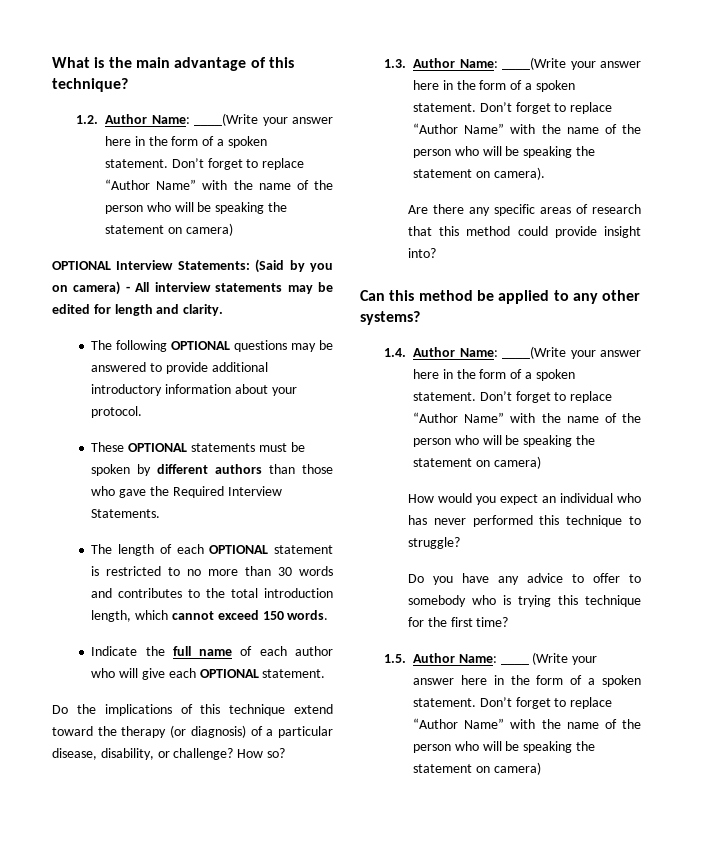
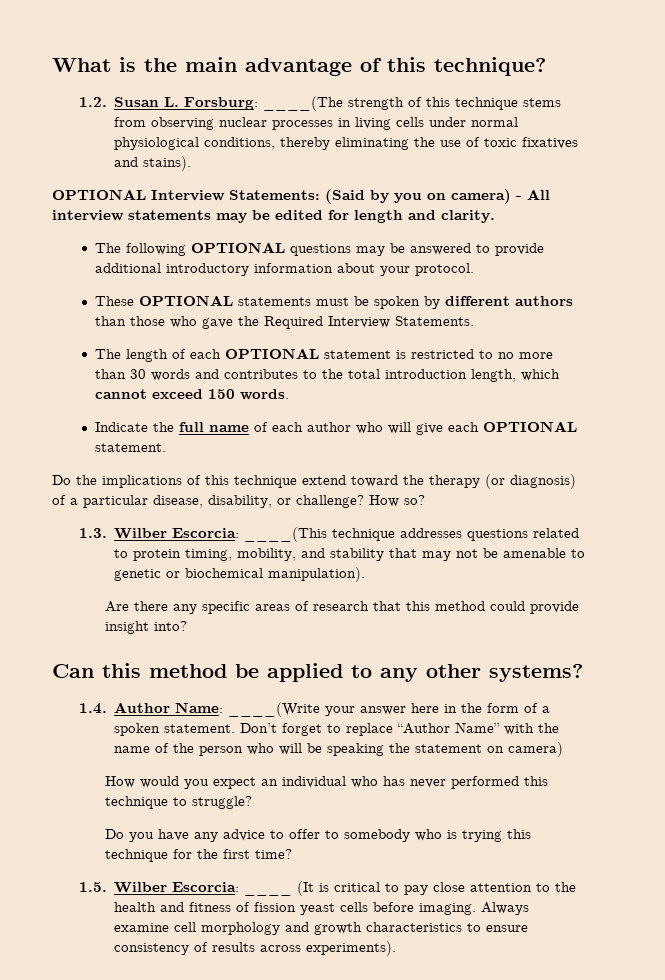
[105,113,333,126] [105,136,267,148] [105,158,305,170] [105,179,334,190] [105,202,287,214] [105,223,233,236] Author Name: ____(Write your answer here in the form of a spoken statement. Don’t forget to replace “Author Name” with the name of the person who will be speaking the statement on camera) -> [114,96,562,111] [114,117,519,130] [114,137,579,150] [114,156,192,171] Susan L. Forsburg: ____(The strength of this technique stems from observing nuclear processes in living cells under normal physiological conditions, thereby eliminating the use of toxic fixatives and stains).
[413,57,641,70] [413,80,575,92] [413,102,613,114] [413,123,641,134] [413,146,595,158] [413,167,545,180] Author Name: ____(Write your answer here in the form of a spoken statement. Don’t forget to replace “Author Name” with the name of the person who will be speaking the statement on camera). -> [114,527,580,542] [114,548,586,561] [114,567,366,582] Wilber Escorcia: ____(This technique addresses questions related to protein timing, mobility, and stability that may not be amenable to genetic or biochemical manipulation).
[413,653,497,663] [500,652,598,665] [413,675,641,687] [413,697,613,709] [413,718,641,729] [413,741,595,753] [413,762,541,775] Author Name: ____ (Write your answer here in the form of a spoken statement. Don’t forget to replace “Author Name” with the name of the person who will be speaking the statement on camera) -> [114,882,240,893] [244,881,577,896] [114,902,530,915] [114,922,529,935] [114,941,397,956] Wilber Escorcia: ____ (It is critical to pay close attention to the health and fitness of fission yeast cells before imaging. Always examine cell morphology and growth characteristics to ensure consistency of results across experiments).

